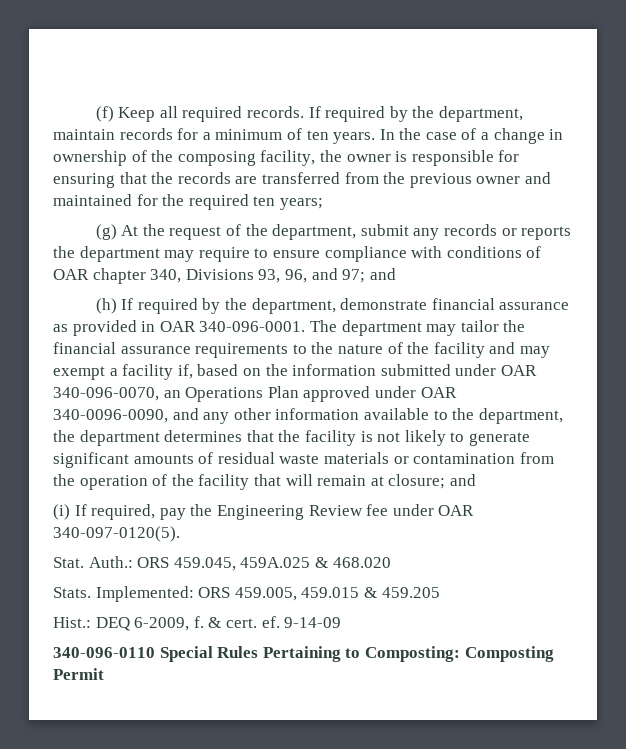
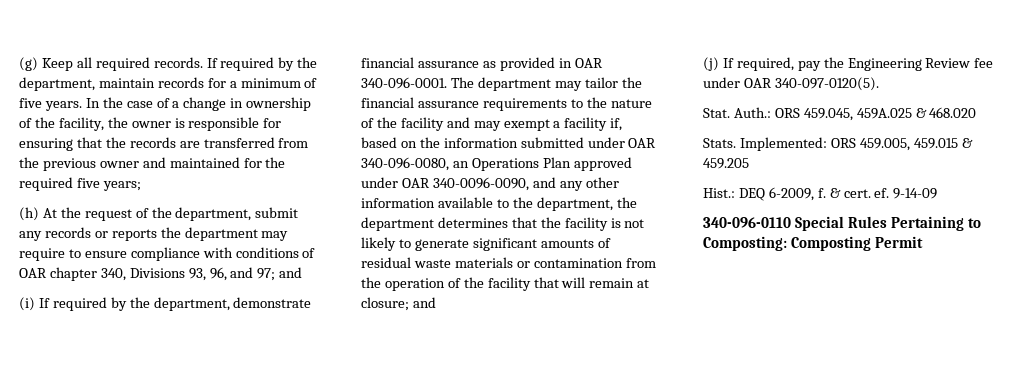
[95,106,114,122] (f) -> [19,57,38,71] (g)
[306,130,329,140] ten -> [19,98,42,108] five
[177,151,256,166] composing -> (55, 122) none
[253,196,276,206] ten -> [76,178,100,188] five
[95,224,117,240] (g) -> [19,207,39,221] (h)
[95,298,117,314] (h) -> [19,297,35,311] (i)
[53,387,159,401] 340-096-0070, -> [361,157,449,171] 340-096-0080,
[53,504,70,520] (i) -> [703,57,719,71] (j)

